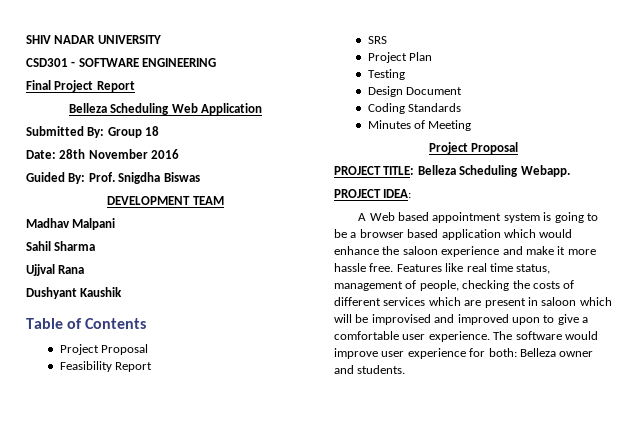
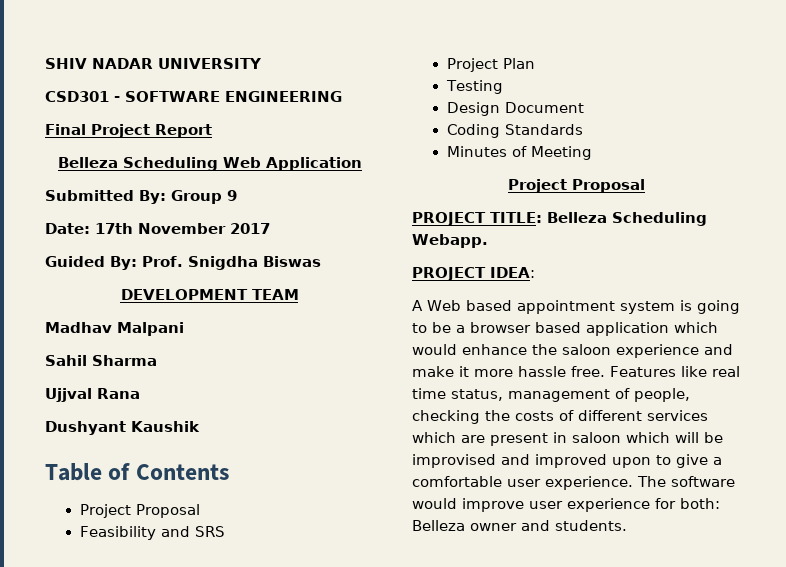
[145,126,160,136] 18 -> [227,190,237,201] 9
[59,149,180,159] 28th November 2016 -> [95,223,270,234] 17th November 2017
[115,362,153,372] Report // -> [160,526,190,537] and

